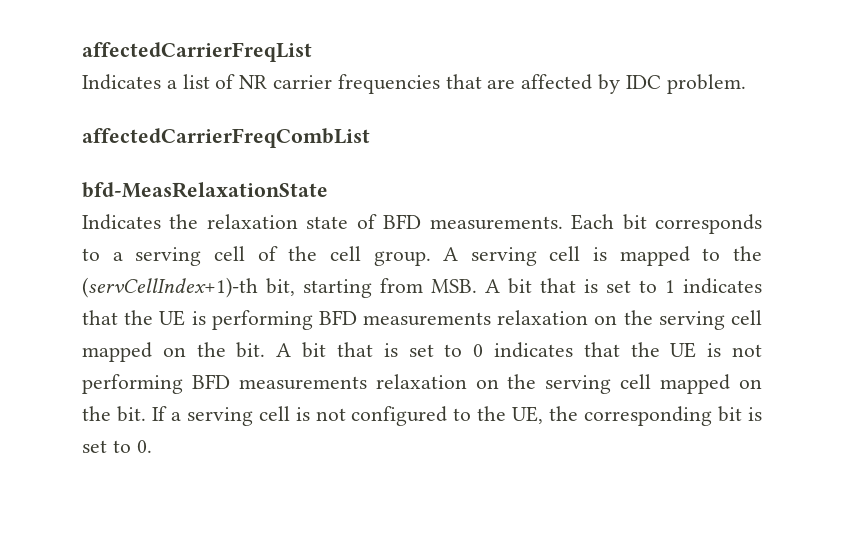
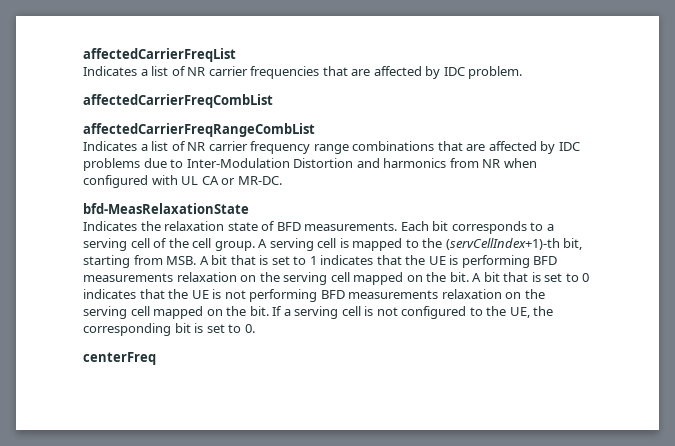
(370, 138) none -> [83,123,315,137] [83,141,580,154] [83,158,537,171] [83,175,282,188] // affectedCarrierFreqRangeCombList // Indicates a list of NR carrier frequency range combinations that are affected by IDC problems due to Inter-Modulation Distortion and harmonics from NR when configured with UL CA or MR-DC.
(152, 446) none -> [83,352,156,365] // centerFreq

